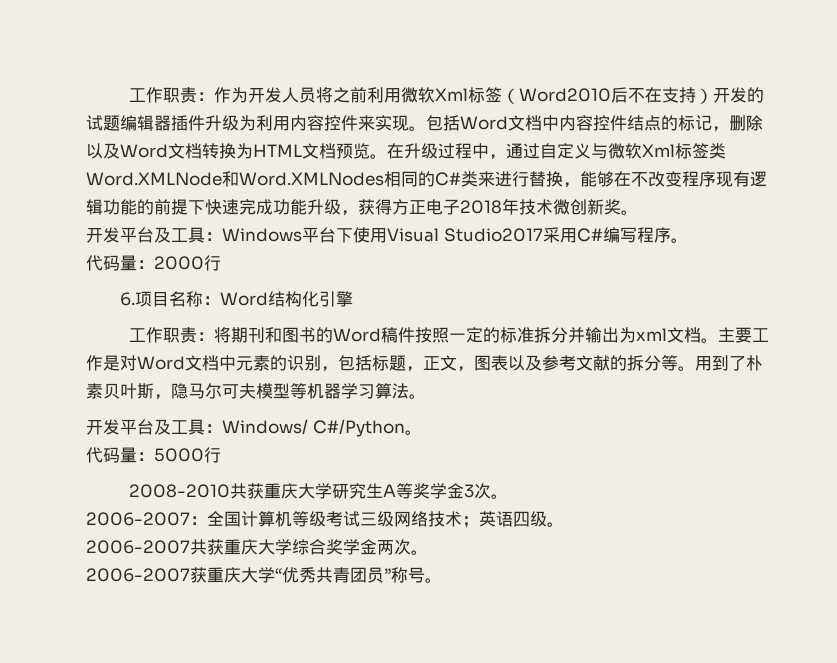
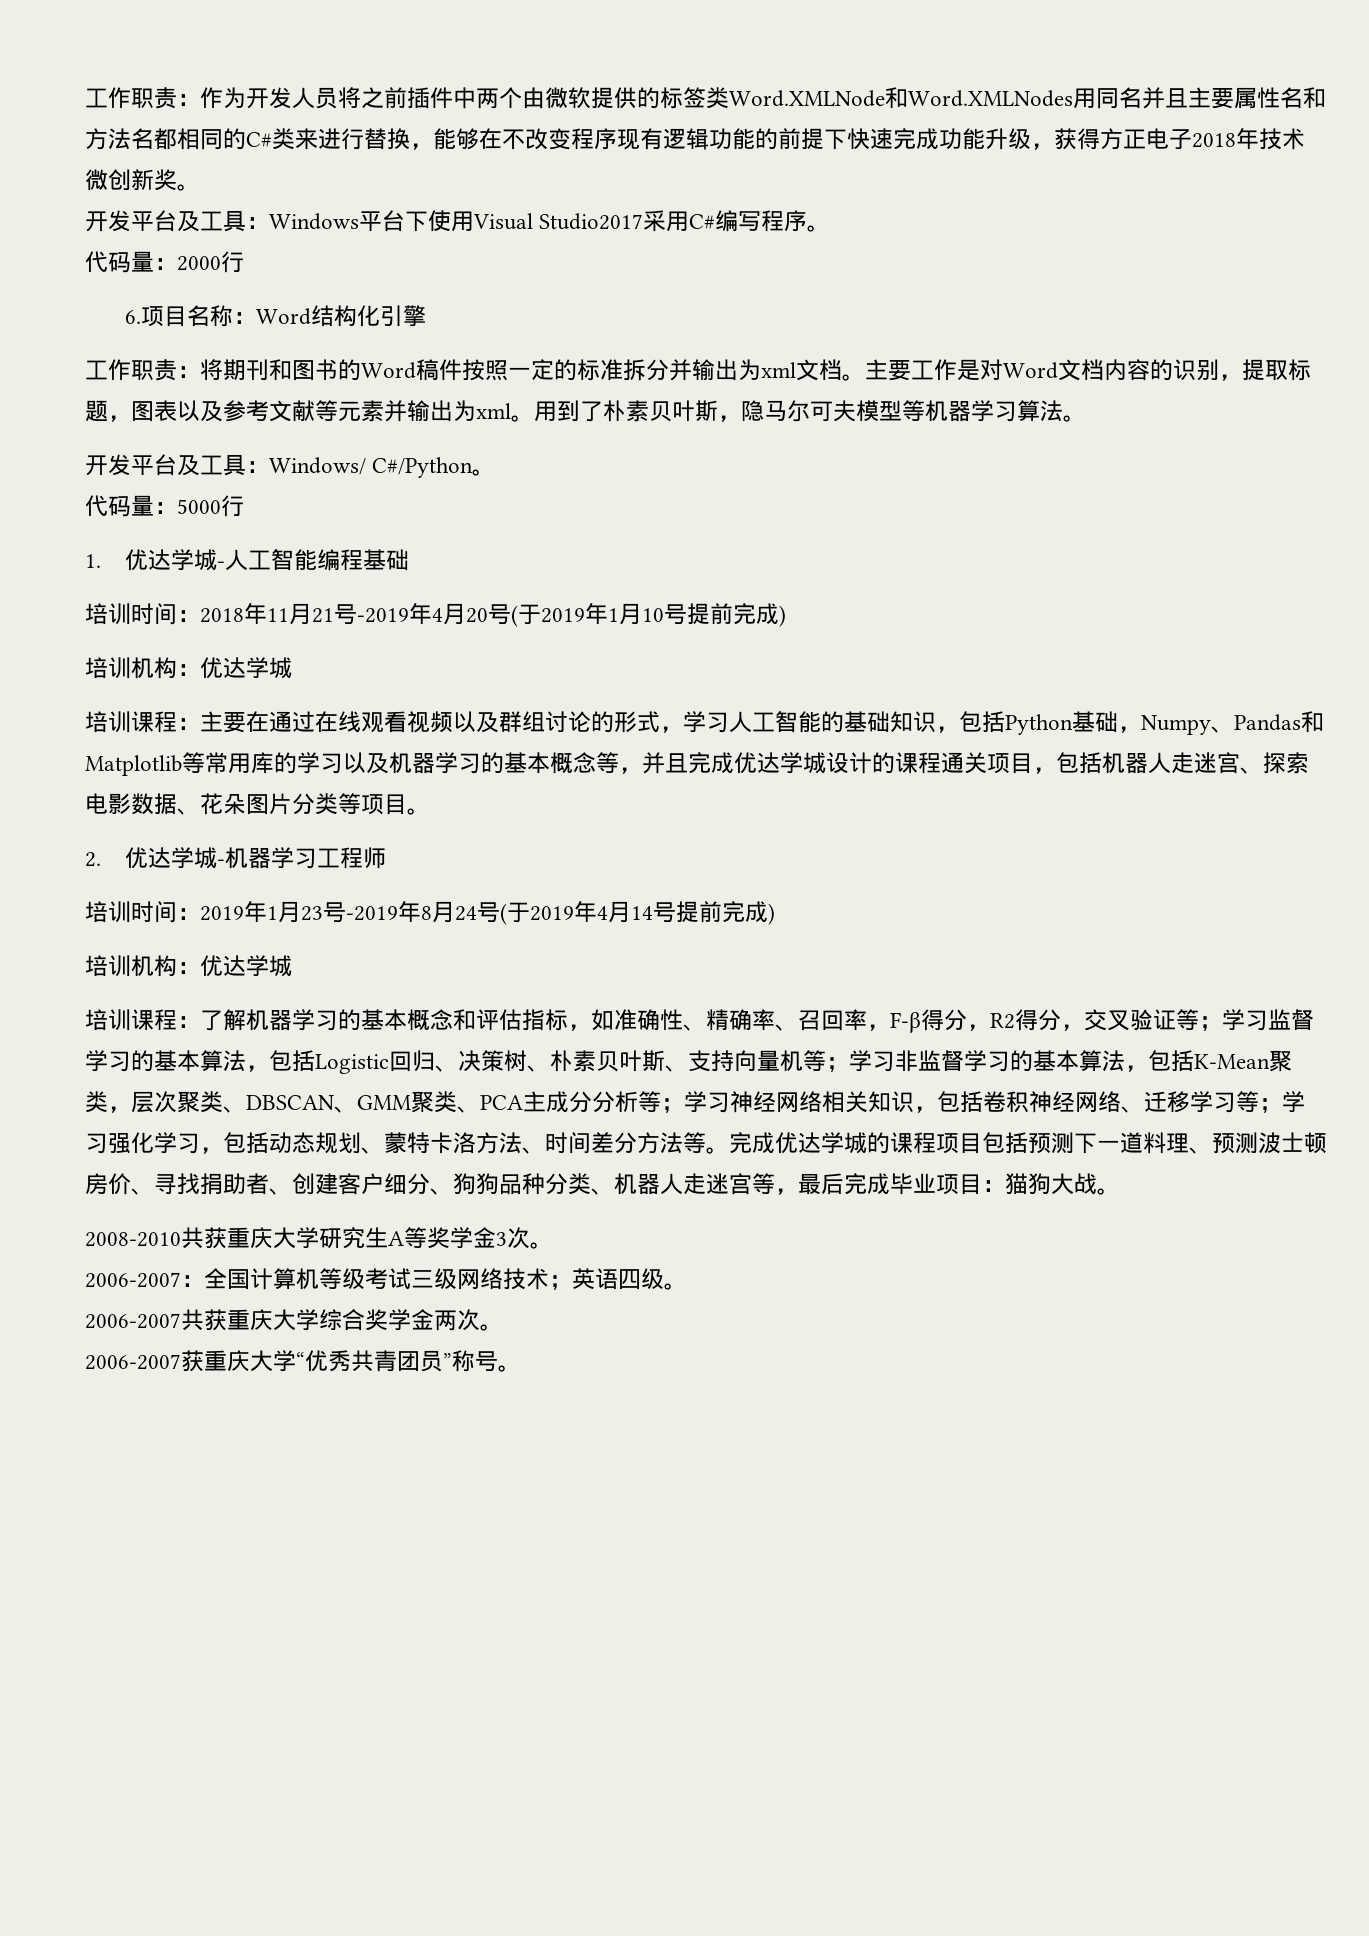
[366,87,764,104] [86,115,763,132] [86,143,726,160] [86,171,384,187] 利用微软Xml标签（Word2010后不在支持）开发的试题编辑器插件升级为利用内容控件来实现。包括Word文档中内容控件结点的标记，删除以及Word文档转换为HTML文档预览。在升级过程中，通过自定义与微软Xml标签类Word.XMLNode和Word.XMLNodes -> [407,87,1326,109] [85,128,177,150] 插件中两个由微软提供的标签类Word.XMLNode和Word.XMLNodes用同名并且主要属性名和方法名都
[219,355,270,371] 中元素 -> [1104,359,1150,381] 内容
[338,355,678,372] 包括标题，正文，图表以及参考文献的拆分等 -> [1242,359,1311,381] [85,400,511,422] 提取标题，图表以及参考文献等元素并输出为xml
(221, 455) none -> [85,549,409,571] [85,603,786,627] [85,657,292,679] [85,711,1324,735] [85,752,1309,776] [85,793,430,815] [85,847,386,869] [85,901,775,925] [85,955,292,977] [85,1009,1314,1033] [85,1050,1292,1074] [85,1091,1305,1113] [85,1132,1327,1154] [85,1173,1120,1195] // 1.优达学城-人工智能编程基础 // 培训时间：2018年11月21号-2019年4月20号(于2019年1月10号提前完成) // 培训机构：优达学城 // 培训课程：主要在通过在线观看视频以及群组讨论的形式，学习人工智能的基础知识，包括Python基础，Numpy、Pandas和Matplotlib等常用库的学习以及机器学习的基本概念等，并且完成优达学城设计的课程通关项目，包括机器人走迷宫、探索电影数据、花朵图片分类等项目。 // 2.优达学城-机器学习工程师 // 培训时间：2019年1月23号-2019年8月24号(于2019年4月14号提前完成) // 培训机构：优达学城 // 培训课程：了解机器学习的基本概念和评估指标，如准确性、精确率、召回率，F-β得分，R2得分，交叉验证等；学习监督学习的基本算法，包括Logistic回归、决策树、朴素贝叶斯、支持向量机等；学习非监督学习的基本算法，包括K-Mean聚类，层次聚类、DBSCAN、GMM聚类、PCA主成分分析等；学习神经网络相关知识，包括卷积神经网络、迁移学习等；学习强化学习，包括动态规划、蒙特卡洛方法、时间差分方法等。完成优达学城的课程项目包括预测下一道料理、预测波士顿房价、寻找捐助者、创建客户细分、狗狗品种分类、机器人走迷宫等，最后完成毕业项目：猫狗大战。

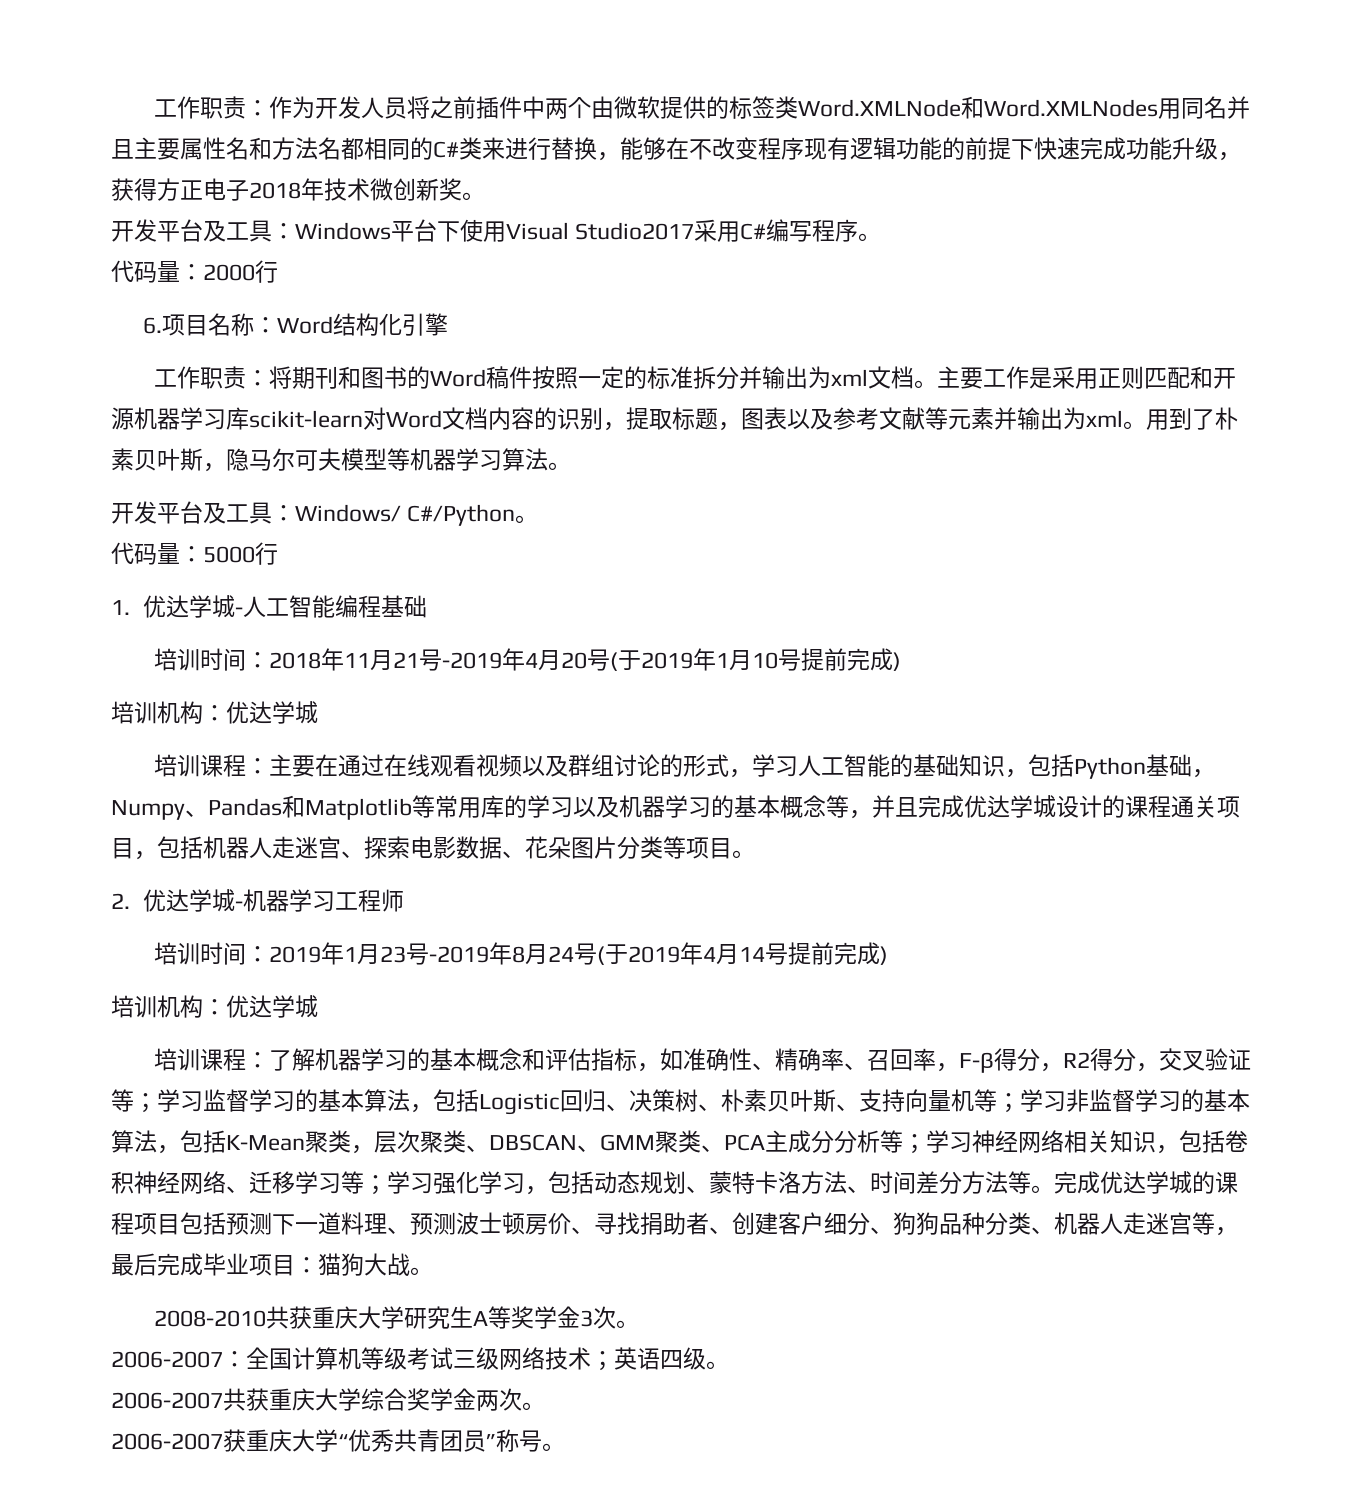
(980, 370) none -> [1051,366,1236,389] [111,407,363,430] 采用正则匹配和开源机器学习库scikit-learn

